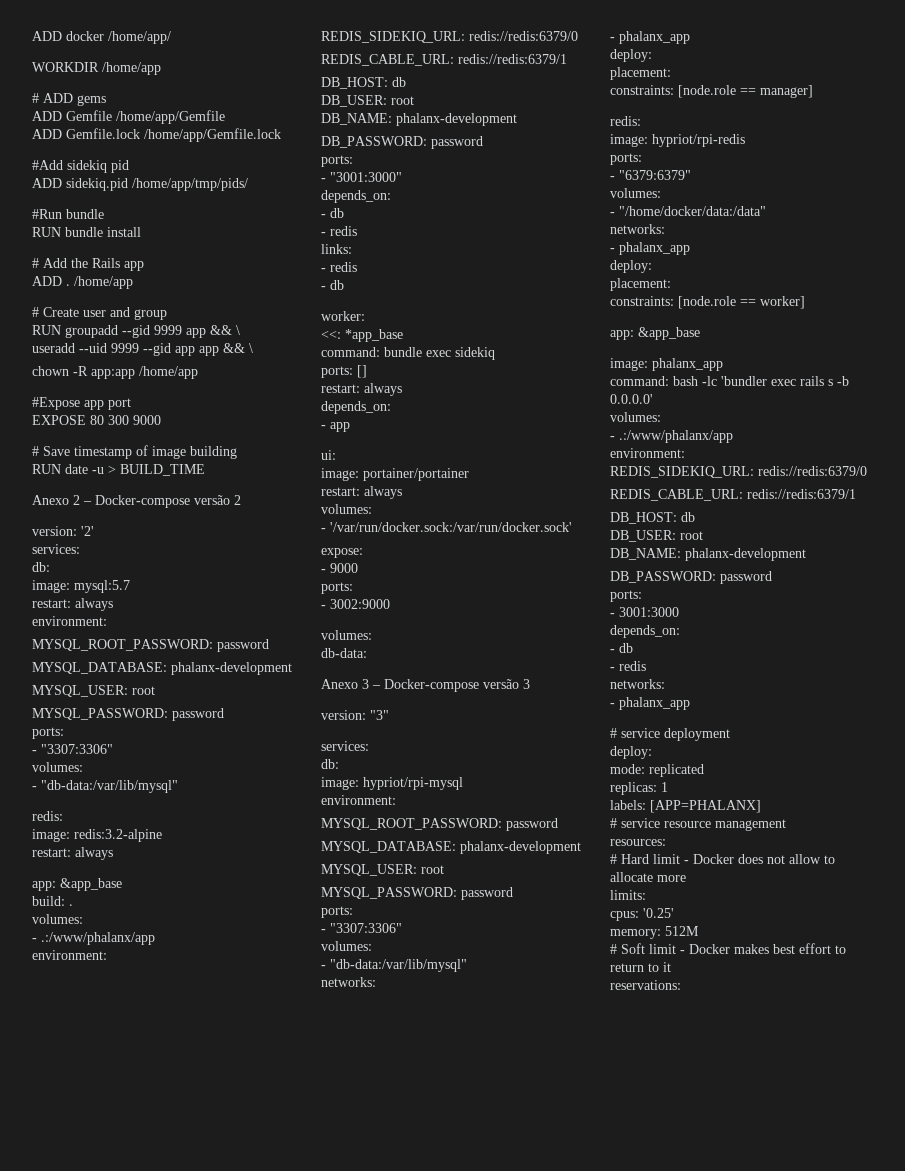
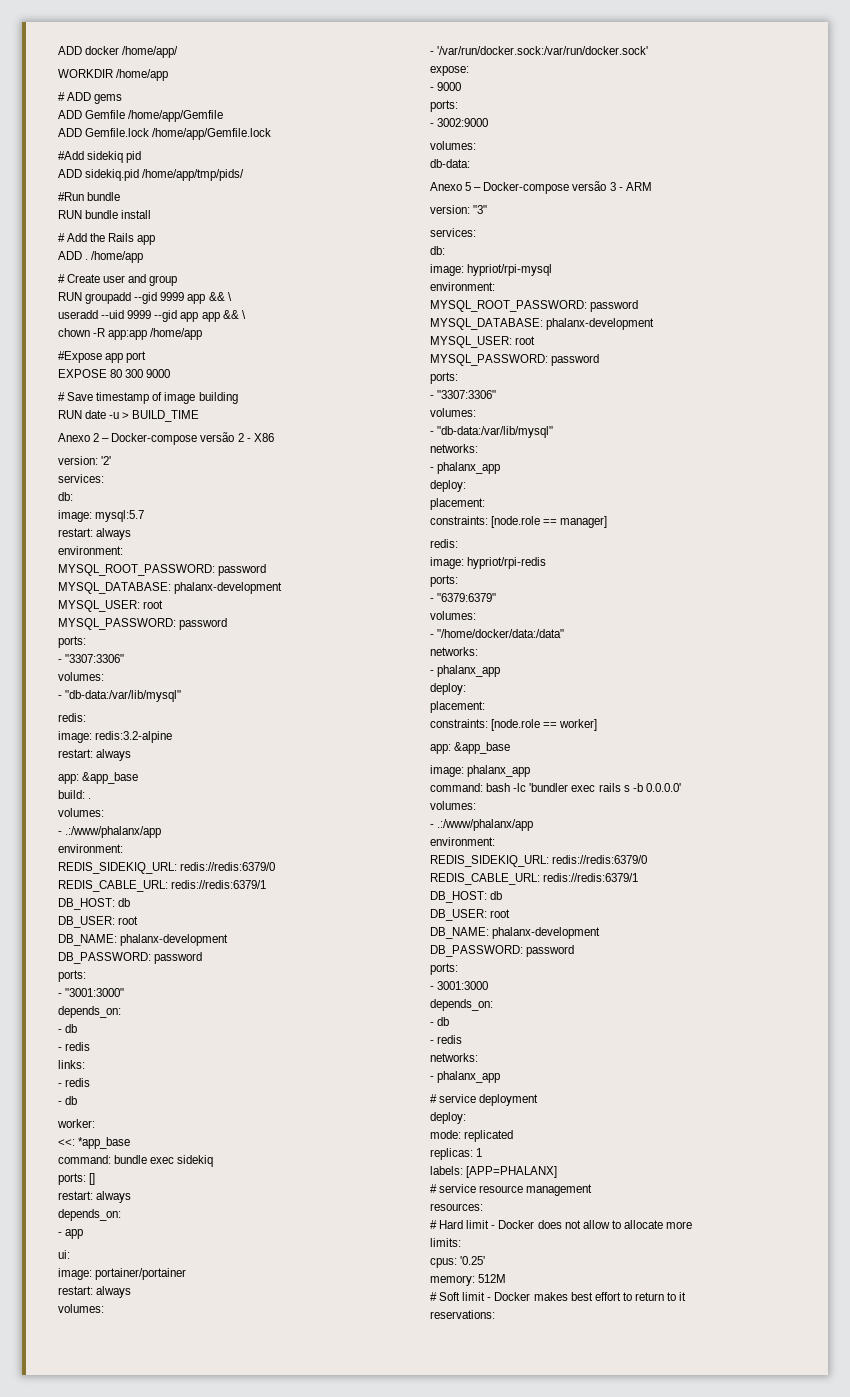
(241, 500) none -> [246,433,274,442] - X86
[362,679,369,689] 3 -> [465,182,472,191] 5
(530, 684) none -> [618,182,652,191] - ARM

